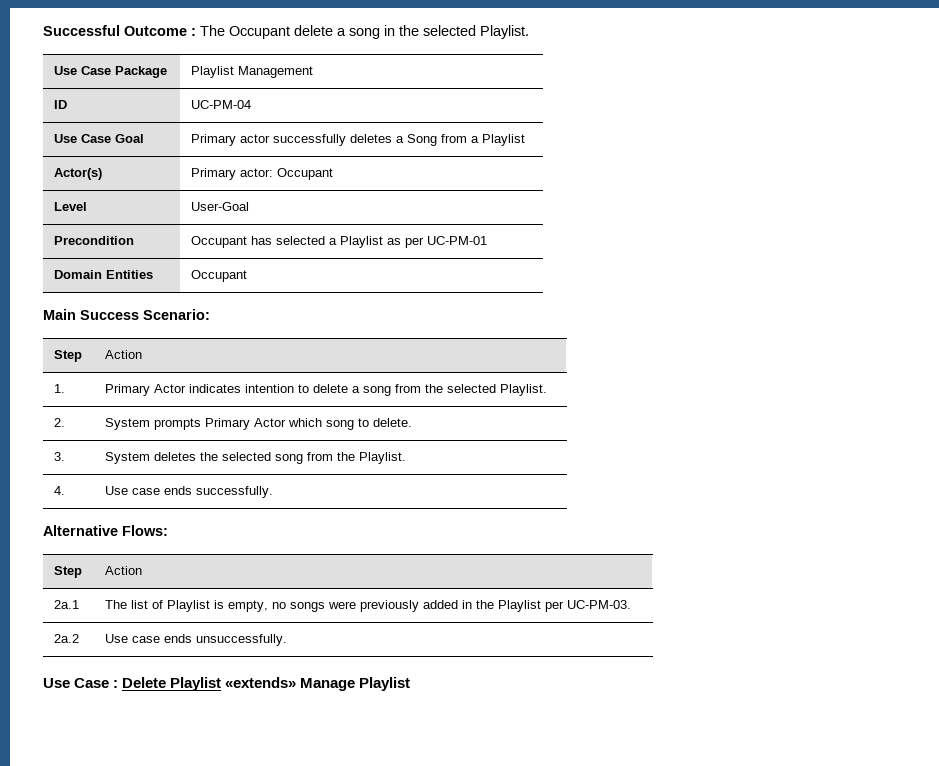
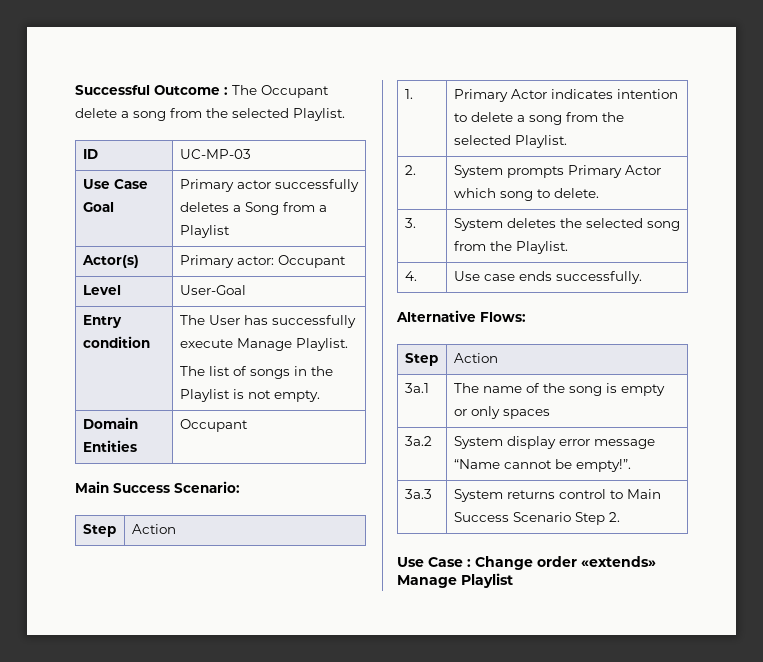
[384,25,529,39] [54,66,168,78] [191,66,314,78] in the selected Playlist. // Use Case Package | Playlist Management -> [170,108,345,121] from the selected Playlist.
[191,100,252,109] UC-PM-04 -> [179,149,251,159] UC-MP-03
[54,236,135,245] [191,236,488,248] Precondition | Occupant has selected a Playlist as per UC-PM-01 -> [82,315,122,328] [82,336,150,348] [179,315,356,328] [179,338,348,351] [179,366,333,379] [179,389,320,402] Entry condition | The User has successfully execute Manage Playlist. // The list of songs in the Playlist is not empty.
[54,600,80,609] [105,600,632,612] [54,634,80,643] [105,634,288,646] 2a.1 | The list of Playlist is empty, no songs were previously added in the Playlist per UC-PM-03. // 2a.2 | Use case ends unsuccessfully. -> [404,383,429,393] [453,383,665,396] [453,406,550,419] [404,436,432,446] [453,436,655,449] [453,459,631,472] [404,489,432,499] [453,489,661,502] [453,512,620,525] 3a.1 | The name of the song is empty or only spaces // 3a.2 | System display error message “Name cannot be empty!”. // 3a.3 | System returns control to Main Success Scenario Step 2.
[122,677,222,691] Delete Playlist -> [475,556,577,570] Change order

